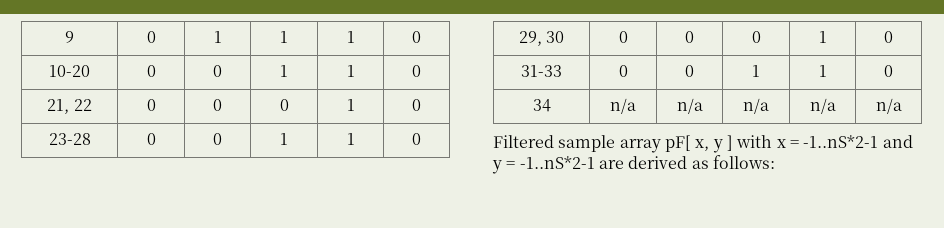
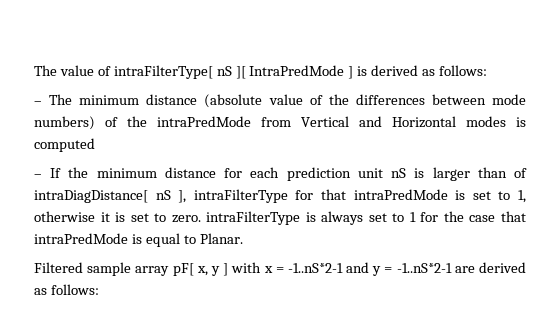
[65,31,74,43] [146,31,156,43] [213,31,222,43] [280,31,288,43] [346,31,355,43] [412,31,421,43] [49,65,90,77] [146,65,156,77] [213,65,222,77] [280,65,288,77] [346,65,355,77] [412,65,421,77] [47,99,92,114] [146,99,156,111] [213,99,222,111] [279,99,289,111] [346,99,355,111] [412,99,421,111] [48,133,91,145] [146,133,156,145] [213,133,222,145] [280,133,288,145] [346,133,355,145] [412,133,421,145] [518,31,565,46] [618,31,628,43] [685,31,694,43] [751,31,761,43] [818,31,827,43] [884,31,893,43] [521,65,562,77] [618,65,628,77] [685,65,694,77] [752,65,760,77] [818,65,827,77] [884,65,893,77] [532,99,551,112] [610,98,636,114] [676,98,703,114] [743,98,769,114] [809,98,836,114] [875,98,902,114] 9 | 0 | 1 | 1 | 1 | 0 // 10-20 | 0 | 0 | 1 | 1 | 0 // 21, 22 | 0 | 0 | 0 | 1 | 0 // 23-28 | 0 | 0 | 1 | 1 | 0 // 29, 30 | 0 | 0 | 0 | 1 | 0 // 31-33 | 0 | 0 | 1 | 1 | 0 // 34 | n/a | n/a | n/a | n/a | n/a -> [34,65,488,79] [34,94,527,108] [34,116,526,130] [34,138,95,152] [34,167,527,181] [34,189,527,203] [34,211,526,225] [34,233,243,247] The value of intraFilterType[ nS ][ IntraPredMode ] is derived as follows: // – The minimum distance (absolute value of the differences between mode numbers) of the intraPredMode from Vertical and Horizontal modes is computed // – If the minimum distance for each prediction unit nS is larger than of intraDiagDistance[ nS ], intraFilterType for that intraPredMode is set to 1, otherwise it is set to zero. intraFilterType is always set to 1 for the case that intraPredMode is equal to Planar.

